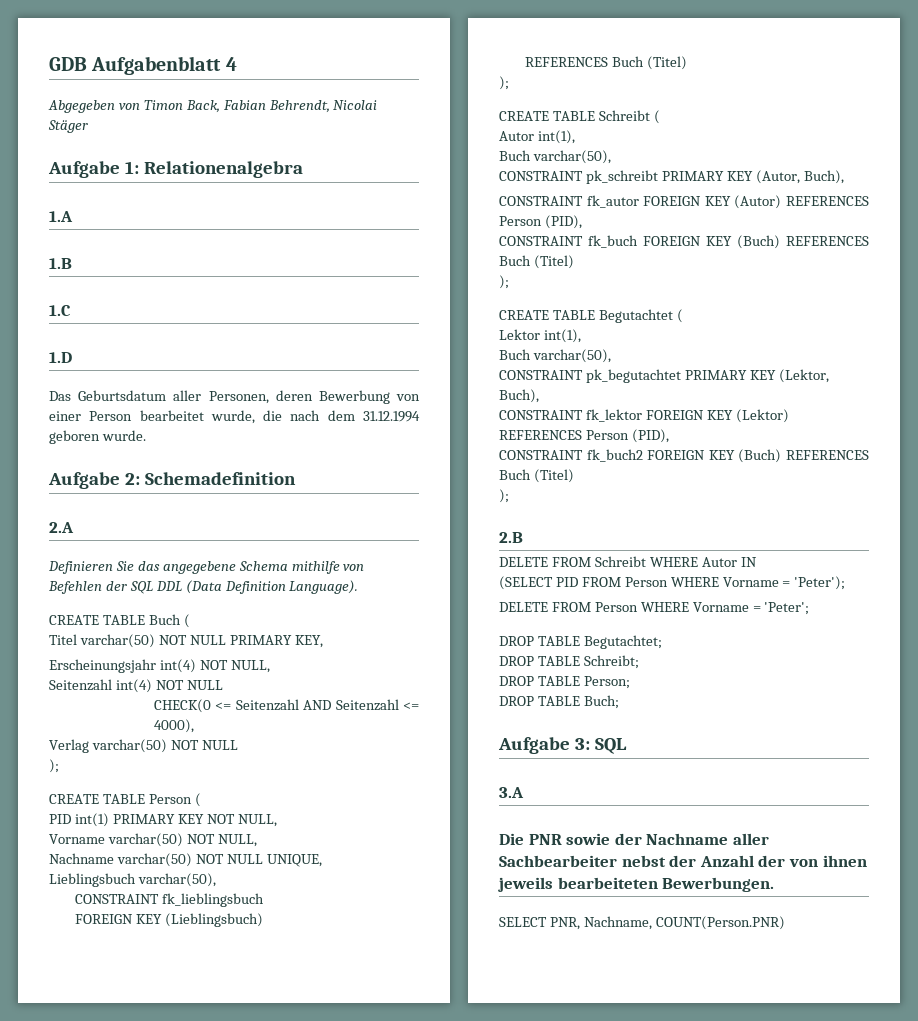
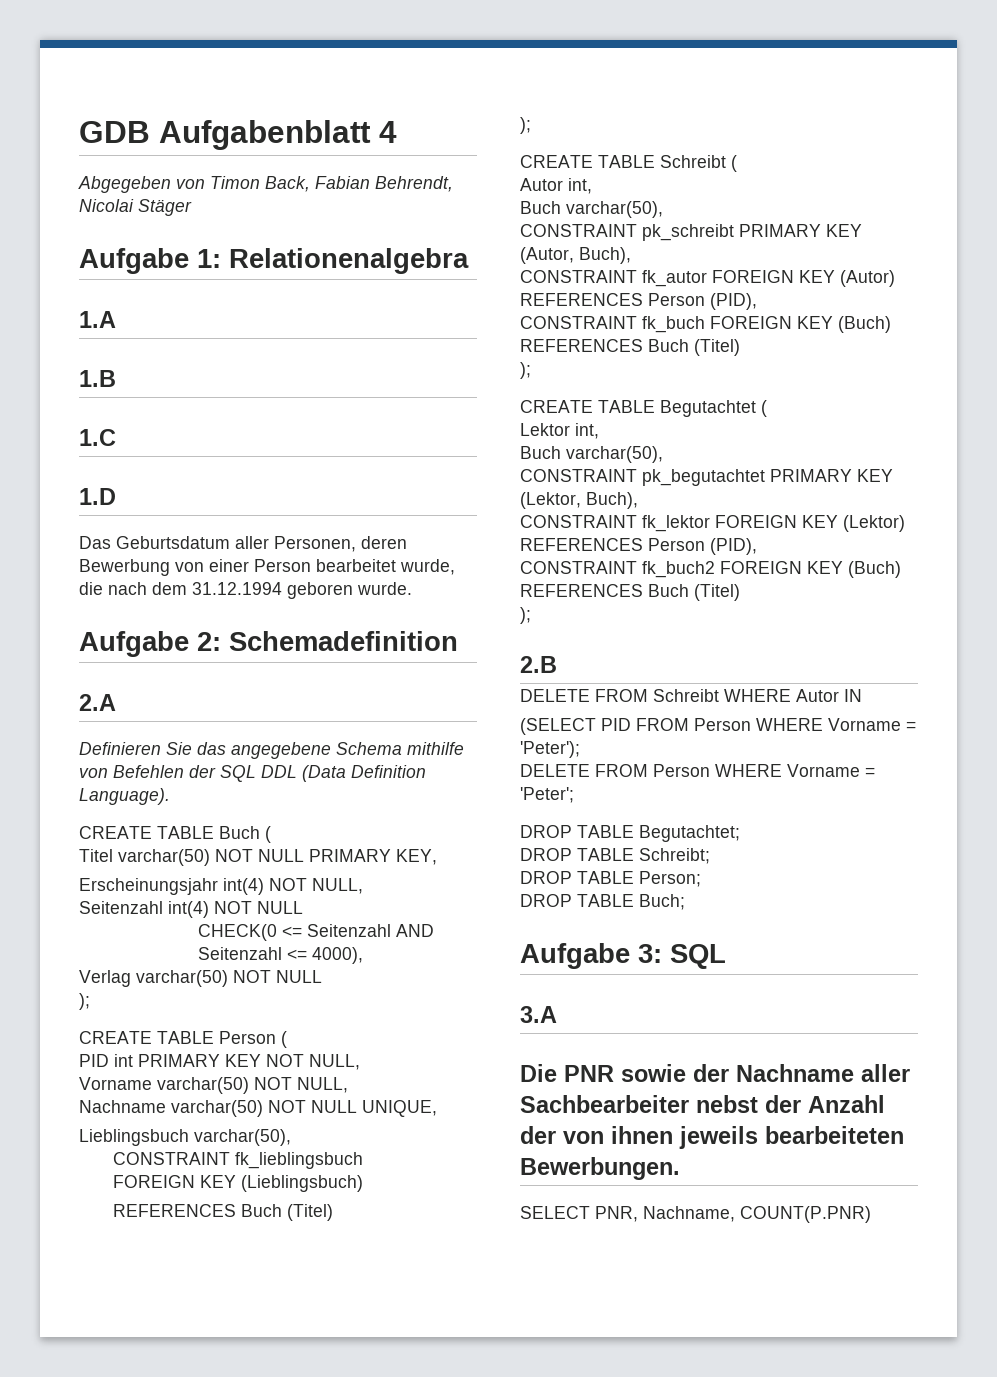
[74,813,109,827] int(1) -> [114,1054,133,1067] int
[537,130,575,144] int(1), -> [568,178,592,194] int,
[543,329,581,343] int(1), -> [575,423,599,439] int,
[655,916,785,930] COUNT(Person.PNR) -> [740,1206,871,1223] COUNT(P.PNR)

